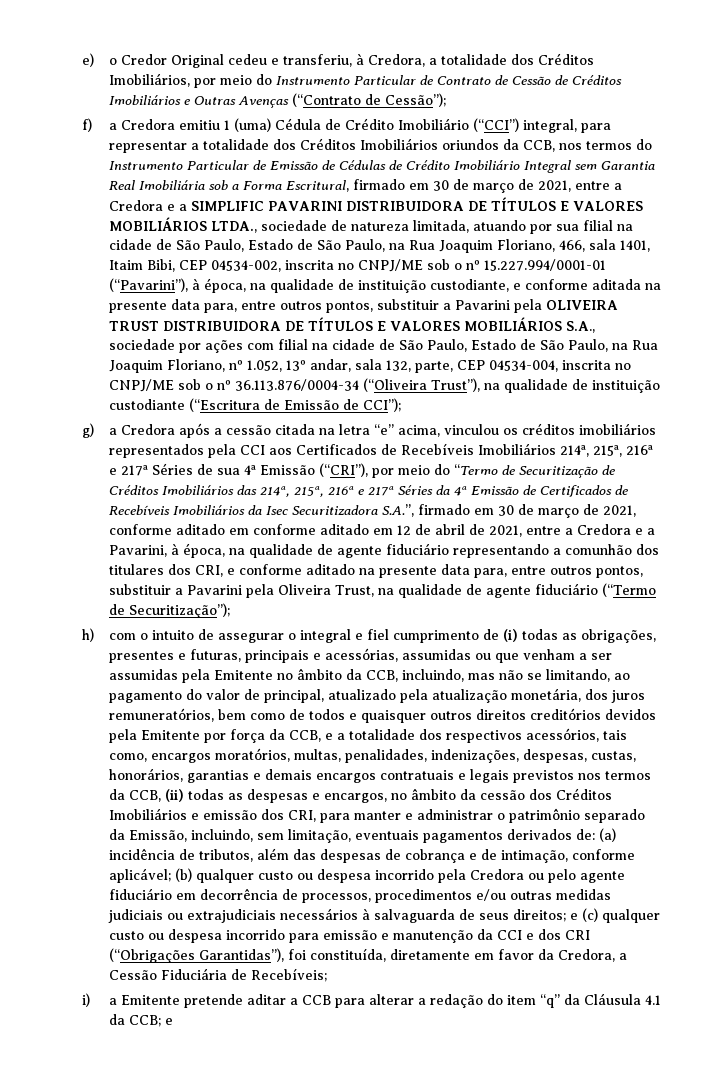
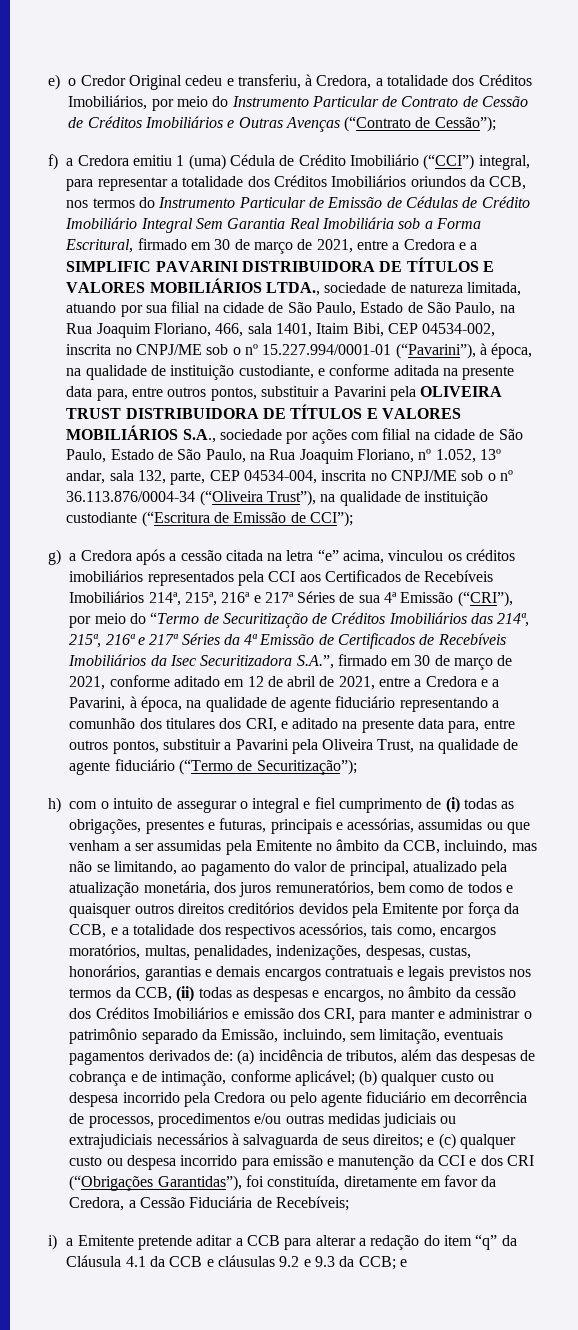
[574,164,597,170] sem -> [196,218,224,229] Sem
[252,524,393,535] conforme aditado em -> (245, 683) none
[238,564,302,575] conforme -> (288, 725) none
(125, 1019) none -> [169,1255,355,1267] CCB e cláusulas 9.2 e 9.3 da

